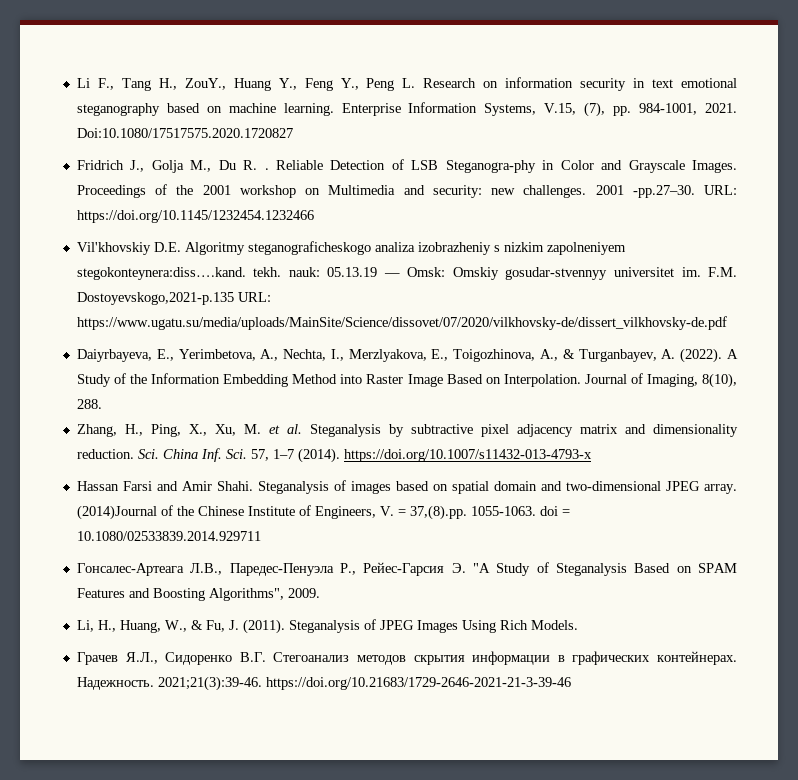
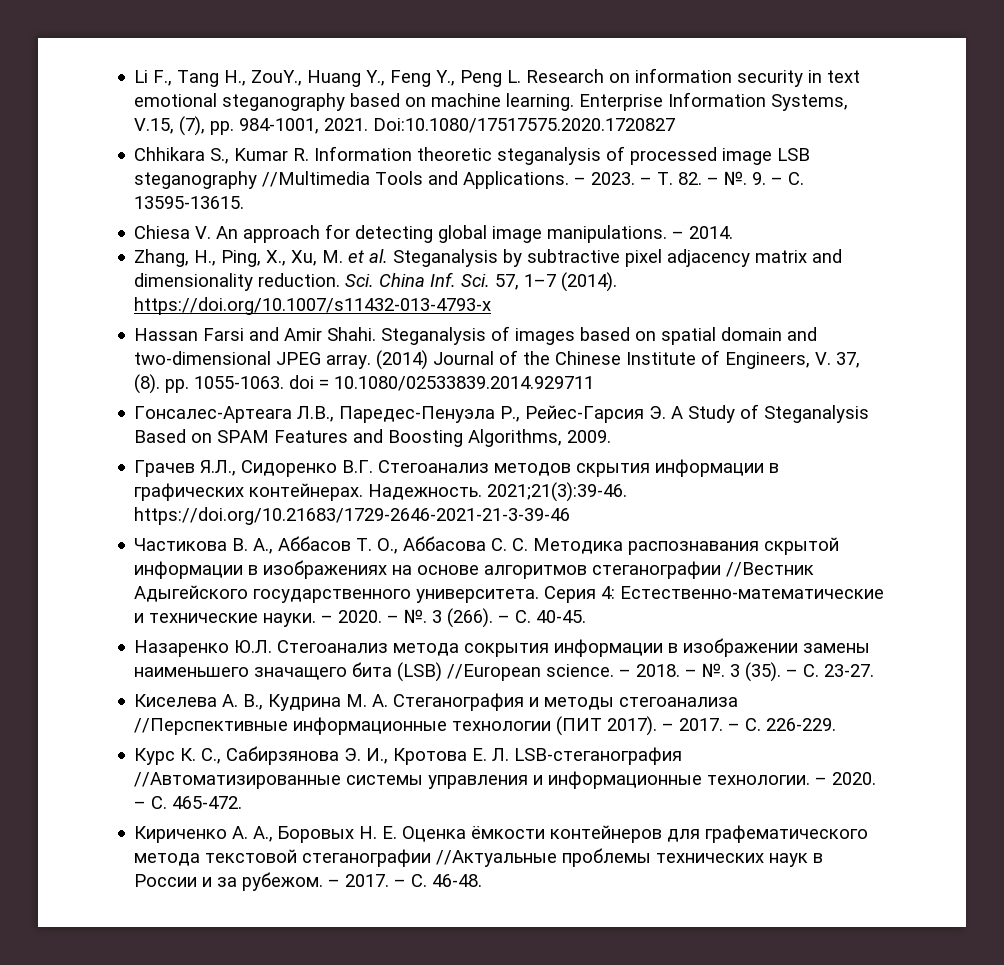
[76,159,737,173] [76,184,737,198] [76,210,314,223] [76,241,626,255] [76,267,737,280] [76,292,271,305] [76,316,727,330] [76,348,738,363] [76,373,738,388] [76,399,102,409] Fridrich J., Golja M., Du R. . Reliable Detection of LSB Steganogra-phy in Color and Grayscale Images. Proceedings of the 2001 workshop on Multimedia and security: new challenges. 2001 -pp.27–30. URL: https://doi.org/10.1145/1232454.1232466 // Vil'khovskiy D.E. Algoritmy steganograficheskogo analiza izobrazheniy s nizkim zapolneniyem stegokonteynera:diss….kand. tekh. nauk: 05.13.19 — Omsk: Omskiy gosudar-stvennyy universitet im. F.M. Dostoyevskogo,2021-p.135 URL: https://www.ugatu.su/media/uploads/MainSite/Science/dissovet/07/2020/vilkhovsky-de/dissert_vilkhovsky-de.pdf // Daiyrbayeva, E., Yerimbetova, A., Nechta, I., Merzlyakova, E., Toigozhinova, A., & Turganbayev, A. (2022). A Study of the Information Embedding Method into Raster Image Based on Interpolation. Journal of Imaging, 8(10), 288. -> [134,146,811,165] [134,171,805,189] [134,196,245,209] [134,224,734,243] Chhikara S., Kumar R. Information theoretic steganalysis of processed image LSB steganography //Multimedia Tools and Applications. – 2023. – Т. 82. – №. 9. – С. 13595-13615. // Chiesa V. An approach for detecting global image manipulations. – 2014.
[76,505,157,520] (2014)Journal -> [376,350,495,370] (2014) Journal
[397,505,467,520] = 37,(8).pp. -> [836,352,861,368] [134,374,190,394] 37, (8). pp.
[472,563,490,573] "A -> [671,406,684,419] A
[208,588,284,601] Algorithms", -> [468,429,563,447] Algorithms,
[76,619,578,634] // Li, H., Huang, W., & Fu, J. (2011). Steganalysis of JPEG Images Using Rich Models. -> (612, 436) none
(571, 683) none -> [134,536,840,555] [134,560,815,579] [134,585,885,603] [134,608,587,628] [134,638,871,657] [134,662,875,682] [134,693,739,711] [134,716,837,736] [134,746,683,765] [134,771,877,789] [134,796,243,809] [134,825,869,843] [134,848,824,867] [134,872,483,891] // Частикова В. А., Аббасов Т. О., Аббасова С. С. Методика распознавания скрытой информации в изображениях на основе алгоритмов стеганографии //Вестник Адыгейского государственного университета. Серия 4: Естественно-математические и технические науки. – 2020. – №. 3 (266). – С. 40-45. // Назаренко Ю.Л. Стегоанализ метода сокрытия информации в изображении замены наименьшего значащего бита (LSB) //European science. – 2018. – №. 3 (35). – С. 23-27. // Киселева А. В., Кудрина М. А. Стеганография и методы стегоанализа //Перспективные информационные технологии (ПИТ 2017). – 2017. – С. 226-229. // Курс К. С., Сабирзянова Э. И., Кротова Е. Л. LSB-стеганография //Автоматизированные системы управления и информационные технологии. – 2020. – С. 465-472. // Кириченко А. А., Боровых Н. Е. Оценка ёмкости контейнеров для графематического метода текстовой стеганографии //Актуальные проблемы технических наук в России и за рубежом. – 2017. – С. 46-48.

